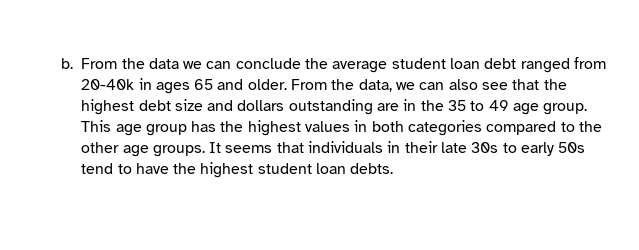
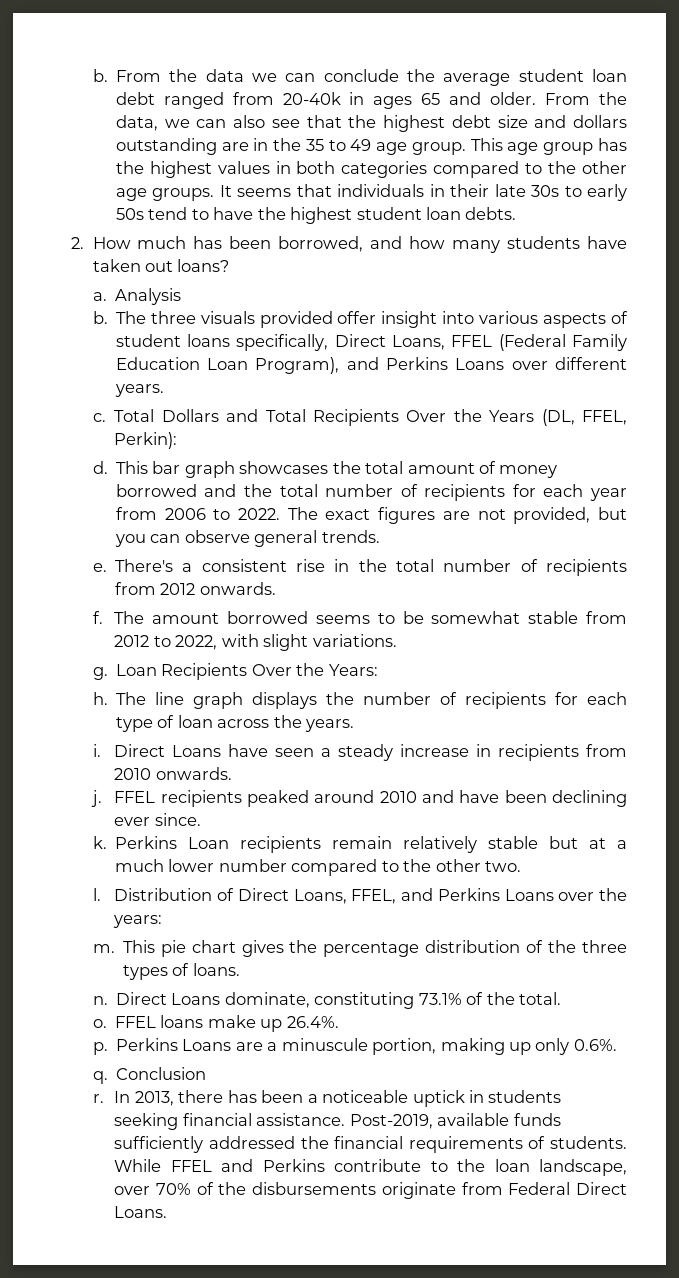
(394, 168) none -> [70,236,627,253] [92,259,230,272] [92,288,181,305] [92,311,628,328] [115,334,627,351] [115,357,627,374] [114,384,164,397] [92,409,627,426] [114,432,178,449] [92,461,558,478] [115,484,627,501] [115,507,627,524] [114,530,380,547] [92,559,628,576] [114,582,276,595] [92,611,628,624] [114,634,397,651] [92,663,378,680] [92,692,627,709] [115,715,355,732] [92,744,627,761] [114,767,232,780] [90,790,627,807] [114,813,201,826] [92,836,627,853] [114,859,521,876] [92,888,627,904] [113,915,163,928] [92,940,627,957] [122,963,240,980] [92,992,561,1009] [92,1015,339,1032] [92,1038,617,1055] [92,1067,206,1084] [92,1090,562,1107] [114,1113,561,1130] [114,1136,627,1153] [114,1159,627,1176] [114,1182,628,1199] [114,1206,168,1218] // 2. How much has been borrowed, and how many students have taken out loans? // a. Analysis // b. The three visuals provided offer insight into various aspects of student loans specifically, Direct Loans, FFEL (Federal Family Education Loan Program), and Perkins Loans over different years. // c. Total Dollars and Total Recipients Over the Years (DL, FFEL, Perkin): // d. This bar graph showcases the total amount of money borrowed and the total number of recipients for each year from 2006 to 2022. The exact figures are not provided, but you can observe general trends. // e. There's a consistent rise in the total number of recipients from 2012 onwards. // f. The amount borrowed seems to be somewhat stable from 2012 to 2022, with slight variations. // g. Loan Recipients Over the Years: // h. The line graph displays the number of recipients for each type of loan across the years. // i. Direct Loans have seen a steady increase in recipients from 2010 onwards. // j. FFEL recipients peaked around 2010 and have been declining ever since. // k. Perkins Loan recipients remain relatively stable but at a much lower number compared to the other two. // l. Distribution of Direct Loans, FFEL, and Perkins Loans over the years: // m. This pie chart gives the percentage distribution of the three types of loans. // n. Direct Loans dominate, constituting 73.1% of the total. // o. FFEL loans make up 26.4%. // p. Perkins Loans are a minuscule portion, making up only 0.6%. // q. Conclusion // r. In 2013, there has been a noticeable uptick in students seeking financial assistance. Post-2019, available funds sufficiently addressed the financial requirements of students. While FFEL and Perkins contribute to the loan landscape, over 70% of the disbursements originate from Federal Direct Loans.

